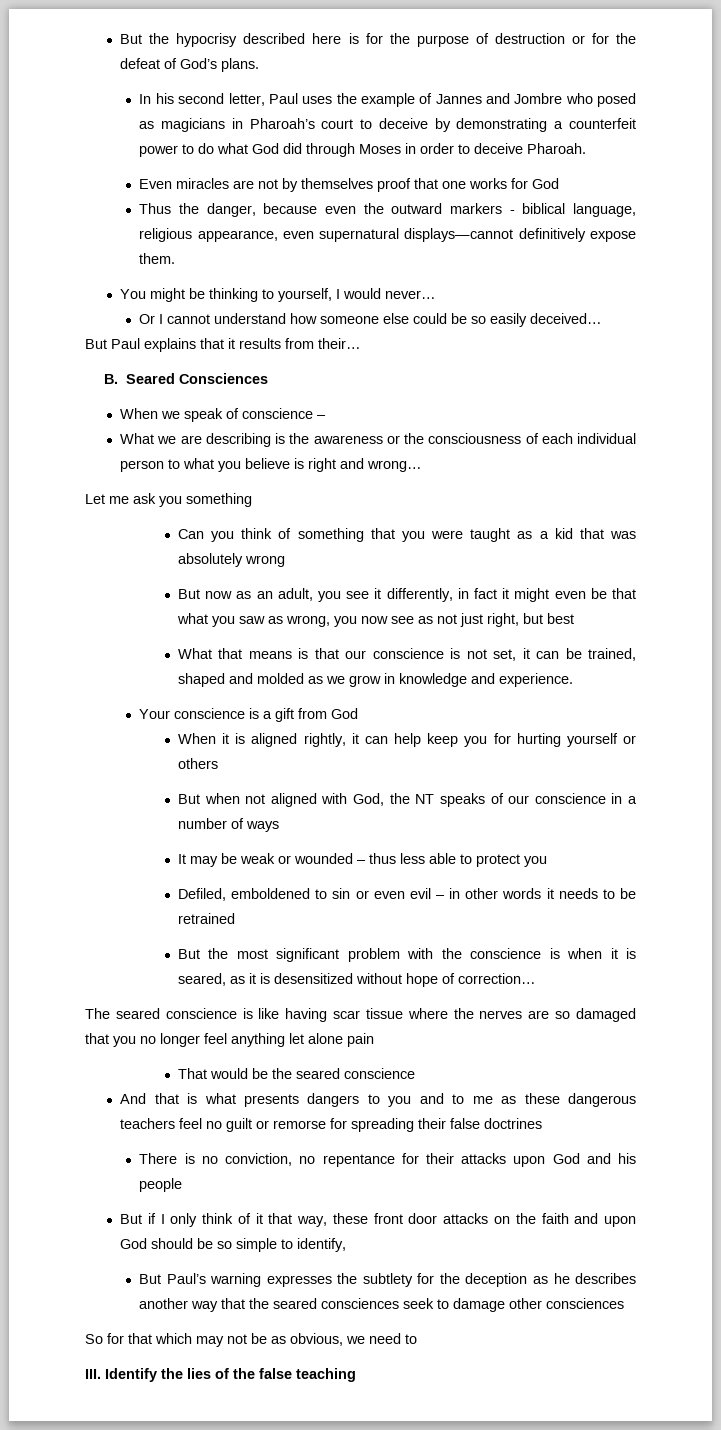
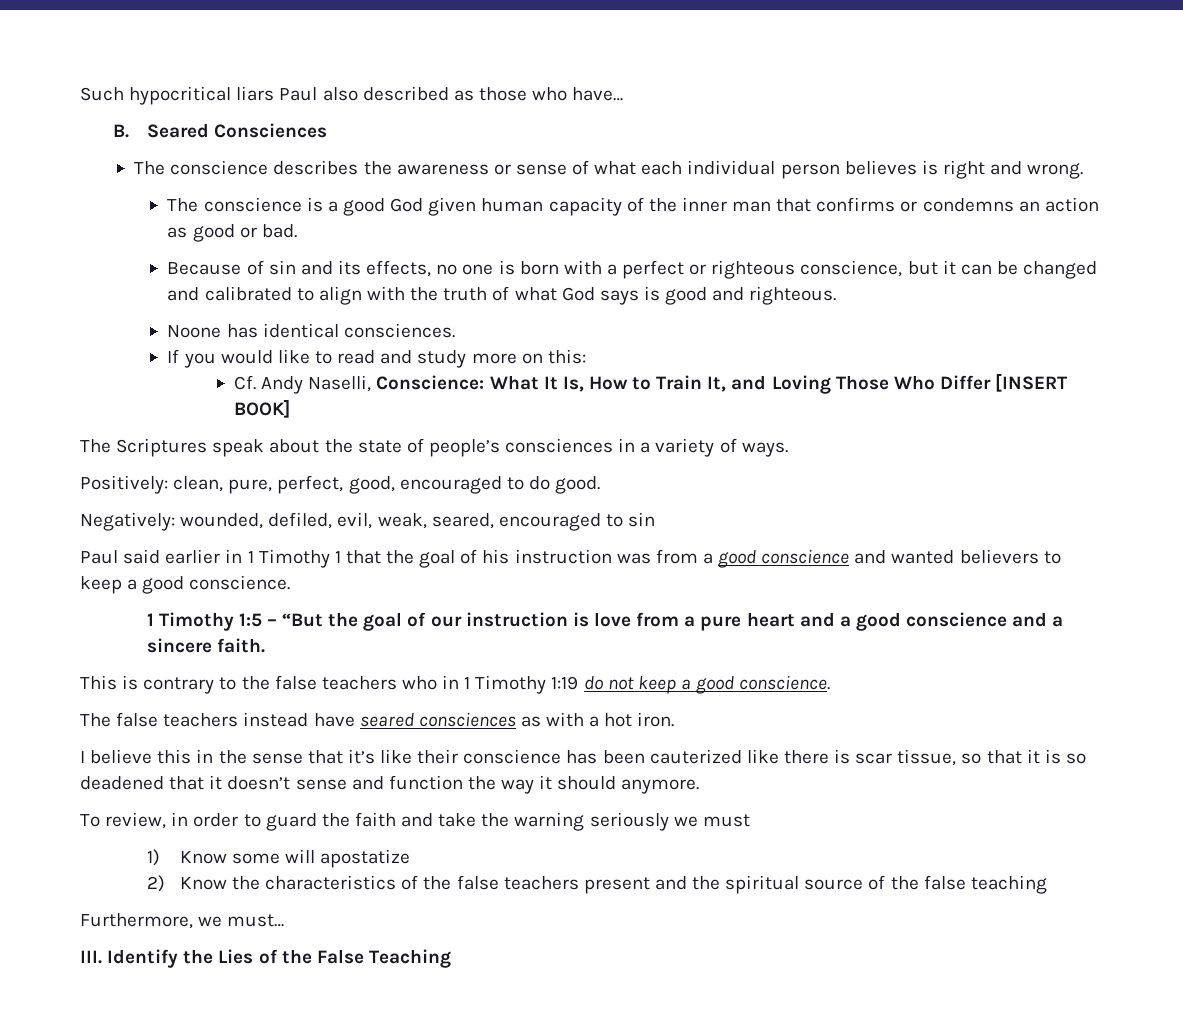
[120,33,636,47] [120,58,260,72] [139,93,636,107] [139,118,636,132] [139,143,587,157] [139,178,560,192] [139,203,636,217] [139,228,636,242] [139,253,176,264] [120,288,437,302] [139,313,603,327] [85,338,361,352] [104,373,268,384] [120,408,327,422] [120,433,636,447] [120,458,423,472] [85,493,252,507] [177,528,636,542] [177,553,285,567] [177,588,637,602] [176,613,574,627] [177,648,637,661] [177,673,573,687] [139,708,359,722] [177,733,636,747] [177,758,218,769] [177,793,637,807] [177,818,279,832] [177,853,547,867] [177,888,637,901] [177,913,235,924] [177,948,637,962] [177,973,536,987] [85,1008,637,1022] [85,1033,374,1047] [177,1068,415,1079] [120,1093,637,1107] [120,1118,543,1132] [139,1153,637,1167] [139,1178,183,1192] [120,1213,637,1227] [120,1238,347,1252] [139,1273,636,1287] [139,1298,625,1312] [85,1333,417,1347] But the hypocrisy described here is for the purpose of destruction or for the defeat of God’s plans. // In his second letter, Paul uses the example of Jannes and Jombre who posed as magicians in Pharoah’s court to deceive by demonstrating a counterfeit power to do what God did through Moses in order to deceive Pharoah. // Even miracles are not by themselves proof that one works for God // Thus the danger, because even the outward markers - biblical language, religious appearance, even supernatural displays—cannot definitively expose them. // You might be thinking to yourself, I would never… // Or I cannot understand how someone else could be so easily deceived… // But Paul explains that it results from their… // B. Seared Consciences // When we speak of conscience – // What we are describing is the awareness or the consciousness of each individual person to what you believe is right and wrong… // Let me ask you something // Can you think of something that you were taught as a kid that was absolutely wrong // But now as an adult, you see it differently, in fact it might even be that what you saw as wrong, you now see as not just right, but best // What that means is that our conscience is not set, it can be trained, shaped and molded as we grow in knowledge and experience. // Your conscience is a gift from God // When it is aligned rightly, it can help keep you for hurting yourself or others // But when not aligned with God, the NT speaks of our conscience in a number of ways // It may be weak or wounded – thus less able to protect you // Defiled, emboldened to sin or even evil – in other words it needs to be retrained // But the most significant problem with the conscience is when it is seared, as it is desensitized without hope of correction… // The seared conscience is like having scar tissue where the nerves are so damaged that you no longer feel anything let alone pain // That would be the seared conscience // And that is what presents dangers to you and to me as these dangerous teachers feel no guilt or remorse for spreading their false doctrines // There is no conviction, no repentance for their attacks upon God and his people // But if I only think of it that way, these front door attacks on the faith and upon God should be so simple to identify, // But Paul’s warning expresses the subtlety for the deception as he describes another way that the seared consciences seek to damage other consciences // So for that which may not be as obvious, we need to -> [80,86,624,105] [113,123,327,138] [134,160,1084,179] [167,197,1099,216] [167,224,297,242] [167,260,1098,279] [167,286,837,305] [167,323,455,338] [167,349,586,368] [234,373,1068,394] [234,399,291,418] [80,438,788,457] [80,475,601,494] [80,512,656,531] [80,549,1061,568] [80,575,291,594] [146,612,1064,631] [146,638,265,653] [80,675,831,694] [80,712,675,727] [80,749,1086,766] [80,775,700,794] [80,812,750,831] [146,849,411,868] [146,875,1047,894] [80,913,285,929] Such hypocritical liars Paul also described as those who have… // B. Seared Consciences // The conscience describes the awareness or sense of what each individual person believes is right and wrong. // The conscience is a good God given human capacity of the inner man that confirms or condemns an action as good or bad. // Because of sin and its effects, no one is born with a perfect or righteous conscience, but it can be changed and calibrated to align with the truth of what God says is good and righteous. // Noone has identical consciences. // If you would like to read and study more on this: // Cf. Andy Naselli, Conscience: What It Is, How to Train It, and Loving Those Who Differ [INSERT BOOK] // The Scriptures speak about the state of people’s consciences in a variety of ways. // Positively: clean, pure, perfect, good, encouraged to do good. // Negatively: wounded, defiled, evil, weak, seared, encouraged to sin // Paul said earlier in 1 Timothy 1 that the goal of his instruction was from a good conscience and wanted believers to keep a good conscience. // 1 Timothy 1:5 – “But the goal of our instruction is love from a pure heart and a good conscience and a sincere faith. // This is contrary to the false teachers who in 1 Timothy 1:19 do not keep a good conscience. // The false teachers instead have seared consciences as with a hot iron. // I believe this in the sense that it’s like their conscience has been cauterized like there is scar tissue, so that it is so deadened that it doesn’t sense and function the way it should anymore. // To review, in order to guard the faith and take the warning seriously we must // 1) Know some will apostatize // 2) Know the characteristics of the false teachers present and the spiritual source of the false teaching // Furthermore, we must…
[187,1368,356,1382] lies of the false teaching -> [218,949,451,968] Lies of the False Teaching

